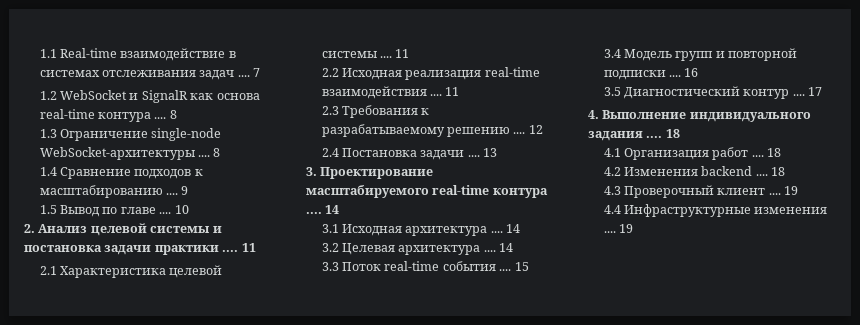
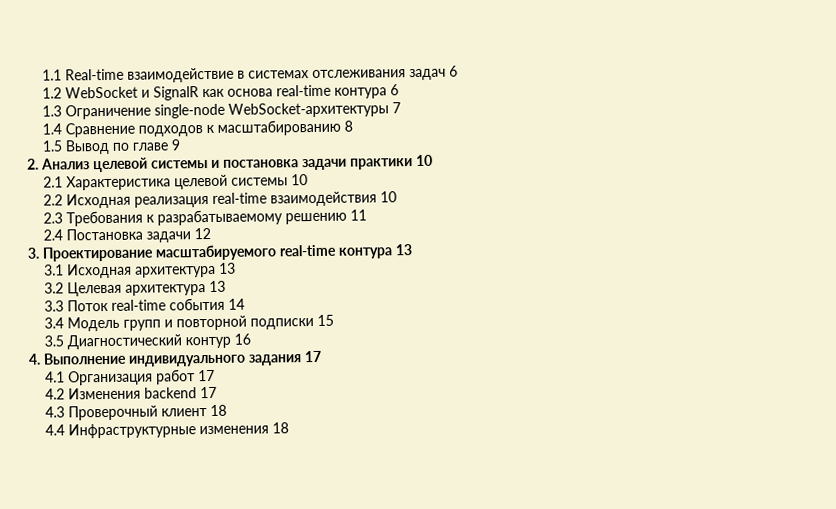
[237,68,261,77] .... 7 -> [448,65,458,77] 6
[154,110,177,119] .... 8 -> [389,84,399,96] 6
[198,148,221,157] .... 8 -> [391,102,401,114] 7
[166,186,189,195] .... 9 -> [343,120,353,132] 8
[159,205,189,214] .... 10 -> [170,139,180,151] 9
[222,243,256,252] .... 11 -> [416,154,433,167] 10
[380,49,410,58] .... 11 -> [290,174,308,186] 10
[430,87,460,96] .... 11 -> [379,191,397,203] 10
[513,125,543,134] .... 12 -> [349,209,367,221] 11
[467,148,498,157] .... 13 -> [193,227,211,240] 12
[306,205,340,214] .... 14 -> [395,244,413,256] 13
[490,224,521,233] .... 14 -> [218,262,236,274] 13
[483,243,514,252] .... 14 -> [208,280,226,293] 13
[499,262,529,271] .... 15 -> [227,298,245,310] 14
[669,68,699,77] .... 16 -> [316,314,334,326] 15
[792,87,823,96] .... 17 -> [233,333,251,345] 16
[646,129,680,138] .... 18 -> [304,350,322,363] 17
[751,148,782,157] .... 18 -> [197,369,215,382] 17
[755,167,786,176] .... 18 -> [199,386,217,399] 17
[768,186,799,195] .... 19 -> [209,404,227,417] 18
[603,224,634,233] .... 19 -> [271,422,289,434] 18

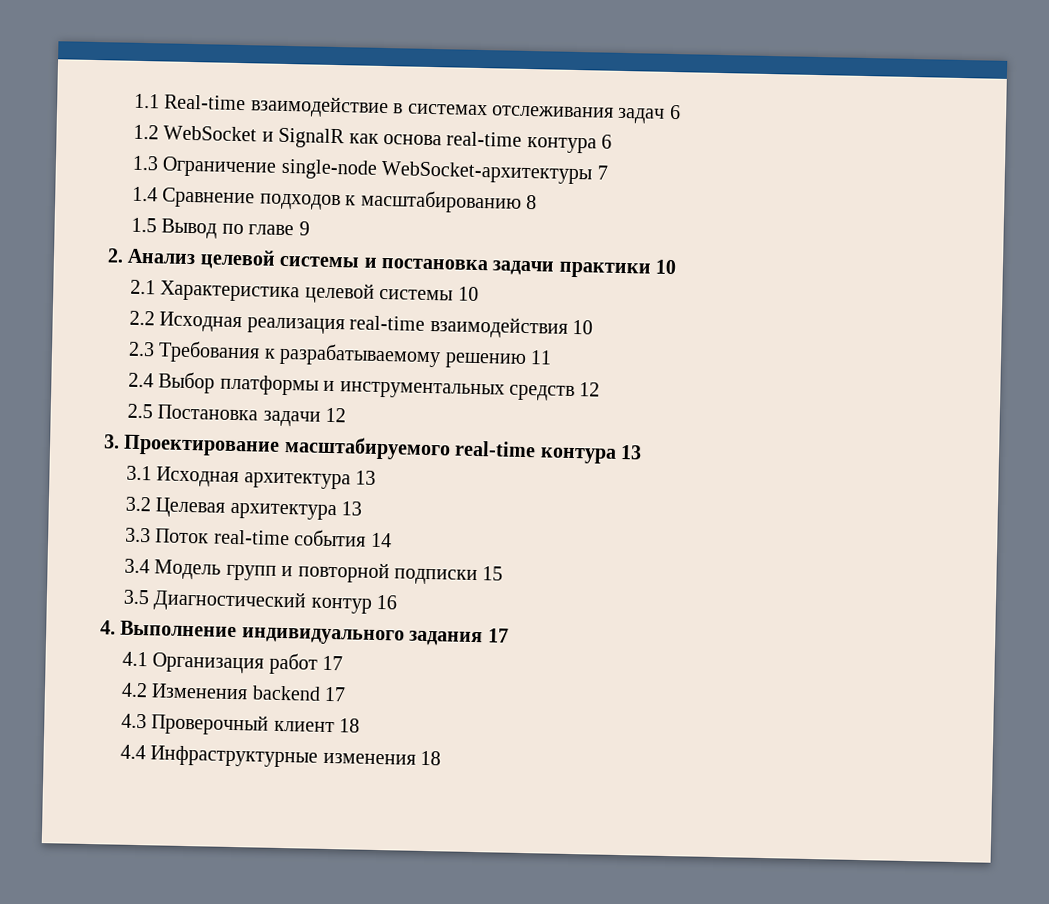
(63, 235) none -> [158,371,601,402] [126,403,153,419] Выбор платформы и инструментальных средств 12 // 2.5

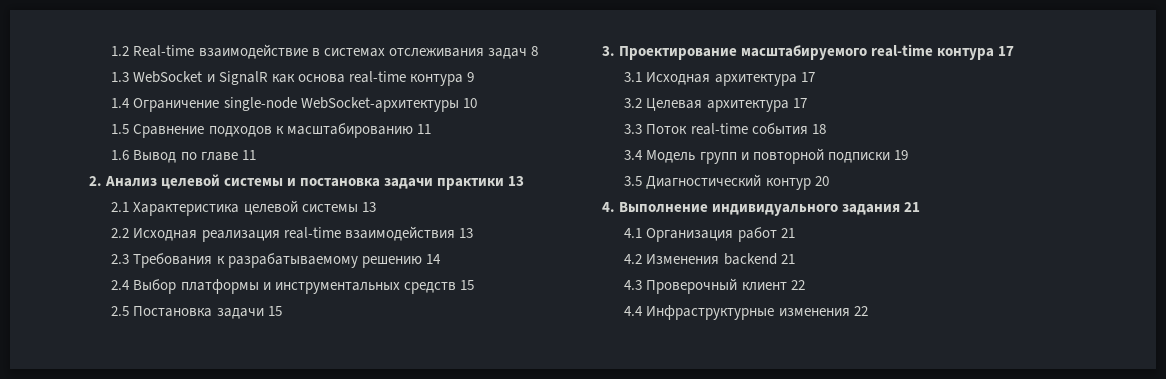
[133,93,160,109] 1.1 -> [111,46,130,56] 1.2
[668,104,681,120] [132,124,159,140] 6 // 1.2 -> [530,46,538,56] [111,72,130,82] 8 // 1.3
[601,134,613,149] [131,155,159,171] 6 // 1.3 -> [466,72,474,82] [111,98,131,108] 9 // 1.4
[596,165,608,180] [131,186,158,202] 7 // 1.4 -> [462,98,477,108] [111,124,130,134] 10 // 1.5
[525,194,537,210] [130,217,157,233] 8 // 1.5 -> [416,124,431,134] [111,150,130,160] 11 // 1.6
[298,221,310,236] 9 -> [241,150,256,160] 11
[655,259,678,275] 10 -> [508,176,525,186] 13
[457,286,479,302] 10 -> [361,202,376,212] 13
[571,319,593,335] 10 -> [458,228,473,238] 13
[529,350,552,365] 11 -> [425,254,441,264] 14
[579,382,601,397] 12 -> [459,280,474,290] 15
[325,407,347,423] 12 -> [267,306,282,316] 15
[620,445,642,460] 13 -> [998,46,1015,56] 17
[355,470,377,485] 13 -> [800,72,815,82] 17
[341,501,363,516] 13 -> [792,98,807,108] 17
[369,532,392,548] 14 -> [811,124,826,134] 18
[482,566,504,581] 15 -> [893,150,908,160] 19
[376,594,398,610] 16 -> [814,176,829,186] 20
[487,628,509,643] 17 -> [904,202,921,212] 21
[322,655,344,671] 17 -> [780,228,795,238] 21
[324,686,347,702] 17 -> [780,254,795,264] 21
[339,718,361,733] 18 -> [790,280,805,290] 22
[420,750,442,766] 18 -> [853,306,868,316] 22

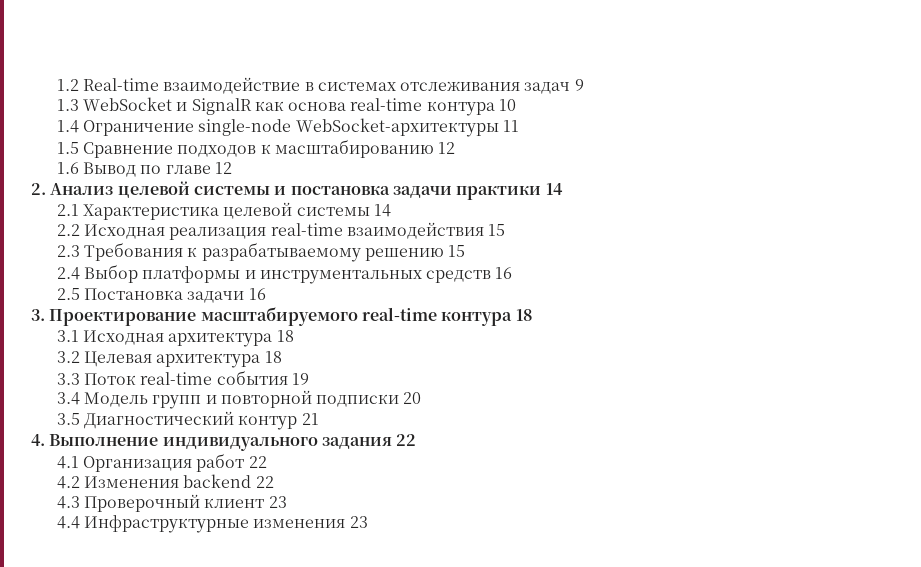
[530,46,538,56] 8 -> [574,79,584,91] 9
[466,72,474,82] 9 -> [499,99,517,111] 10
[462,98,477,108] 10 -> [502,120,519,132] 11
[416,124,431,134] 11 -> [438,142,456,154] 12
[241,150,256,160] 11 -> [214,162,232,174] 12
[508,176,525,186] 13 -> [545,183,563,195] 14
[361,202,376,212] 13 -> [373,204,391,217] 14
[458,228,473,238] 13 -> [488,224,506,236] 15
[425,254,441,264] 14 -> [448,245,466,257] 15
[459,280,474,290] 15 -> [495,267,513,279] 16
[267,306,282,316] 15 -> [248,288,266,300] 16
[998,46,1015,56] 17 -> [515,309,533,321] 18
[800,72,815,82] 17 -> [276,330,294,342] 18
[792,98,807,108] 17 -> [264,351,282,363] 18
[811,124,826,134] 18 -> [291,373,309,385] 19
[893,150,908,160] 19 -> [403,392,422,404] 20
[814,176,829,186] 20 -> [301,413,319,425] 21
[904,202,921,212] 21 -> [396,434,417,446] 22
[780,228,795,238] 21 -> [248,456,267,468] 22
[780,254,795,264] 21 -> [255,476,274,488] 22
[790,280,805,290] 22 -> [268,496,287,508] 23
[853,306,868,316] 22 -> [349,516,368,528] 23

